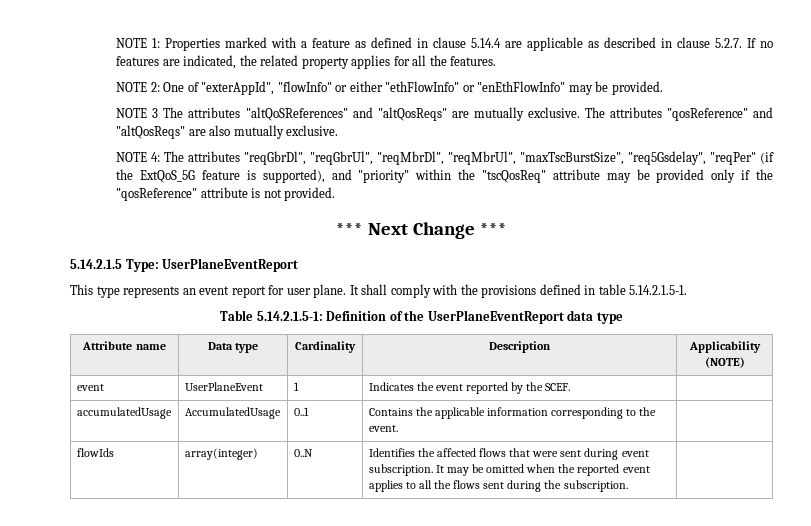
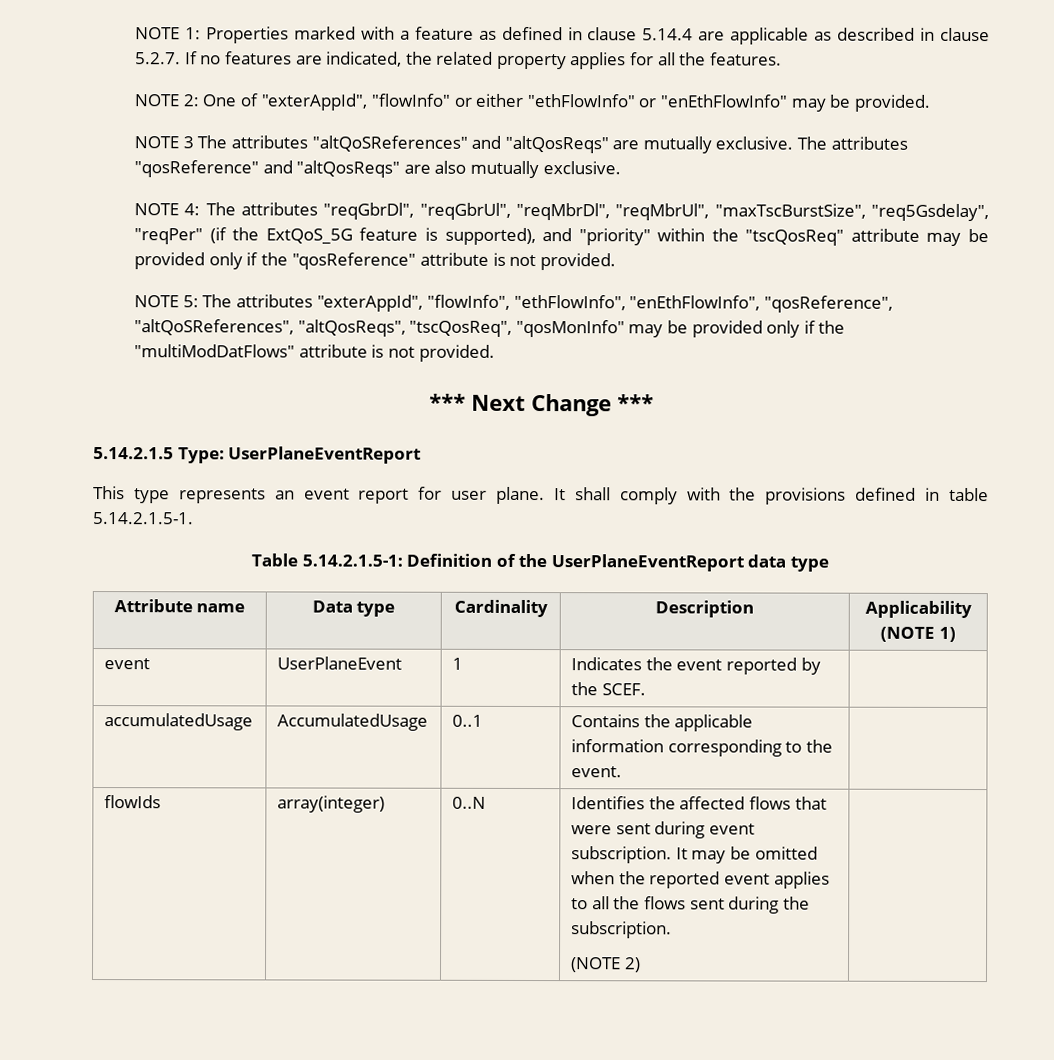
(336, 194) none -> [134,294,893,313] [134,319,846,338] [134,344,495,362] // NOTE 5: The attributes "exterAppId", "flowInfo", "ethFlowInfo", "enEthFlowInfo", "qosReference", "altQoSReferences", "altQosReqs", "tscQosReq", "qosMonInfo" may be provided only if the "multiModDatFlows" attribute is not provided.
[704,357,745,368] (NOTE) -> [880,626,956,642] (NOTE 1)
(628, 486) none -> [570,957,641,973] // (NOTE 2)

